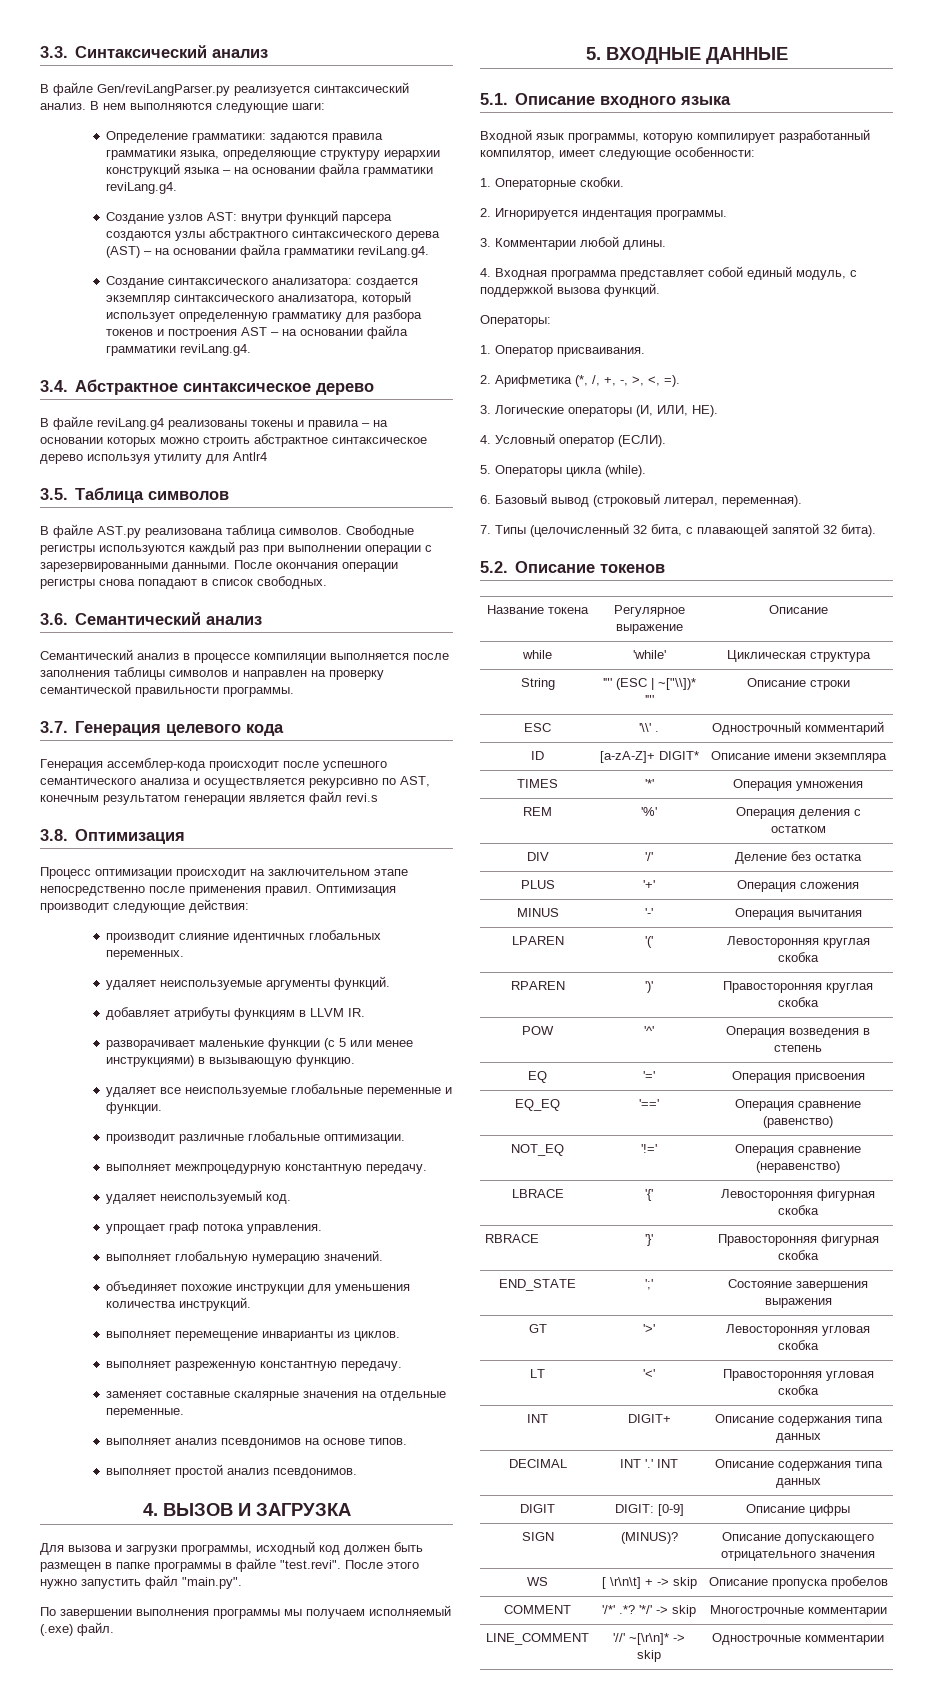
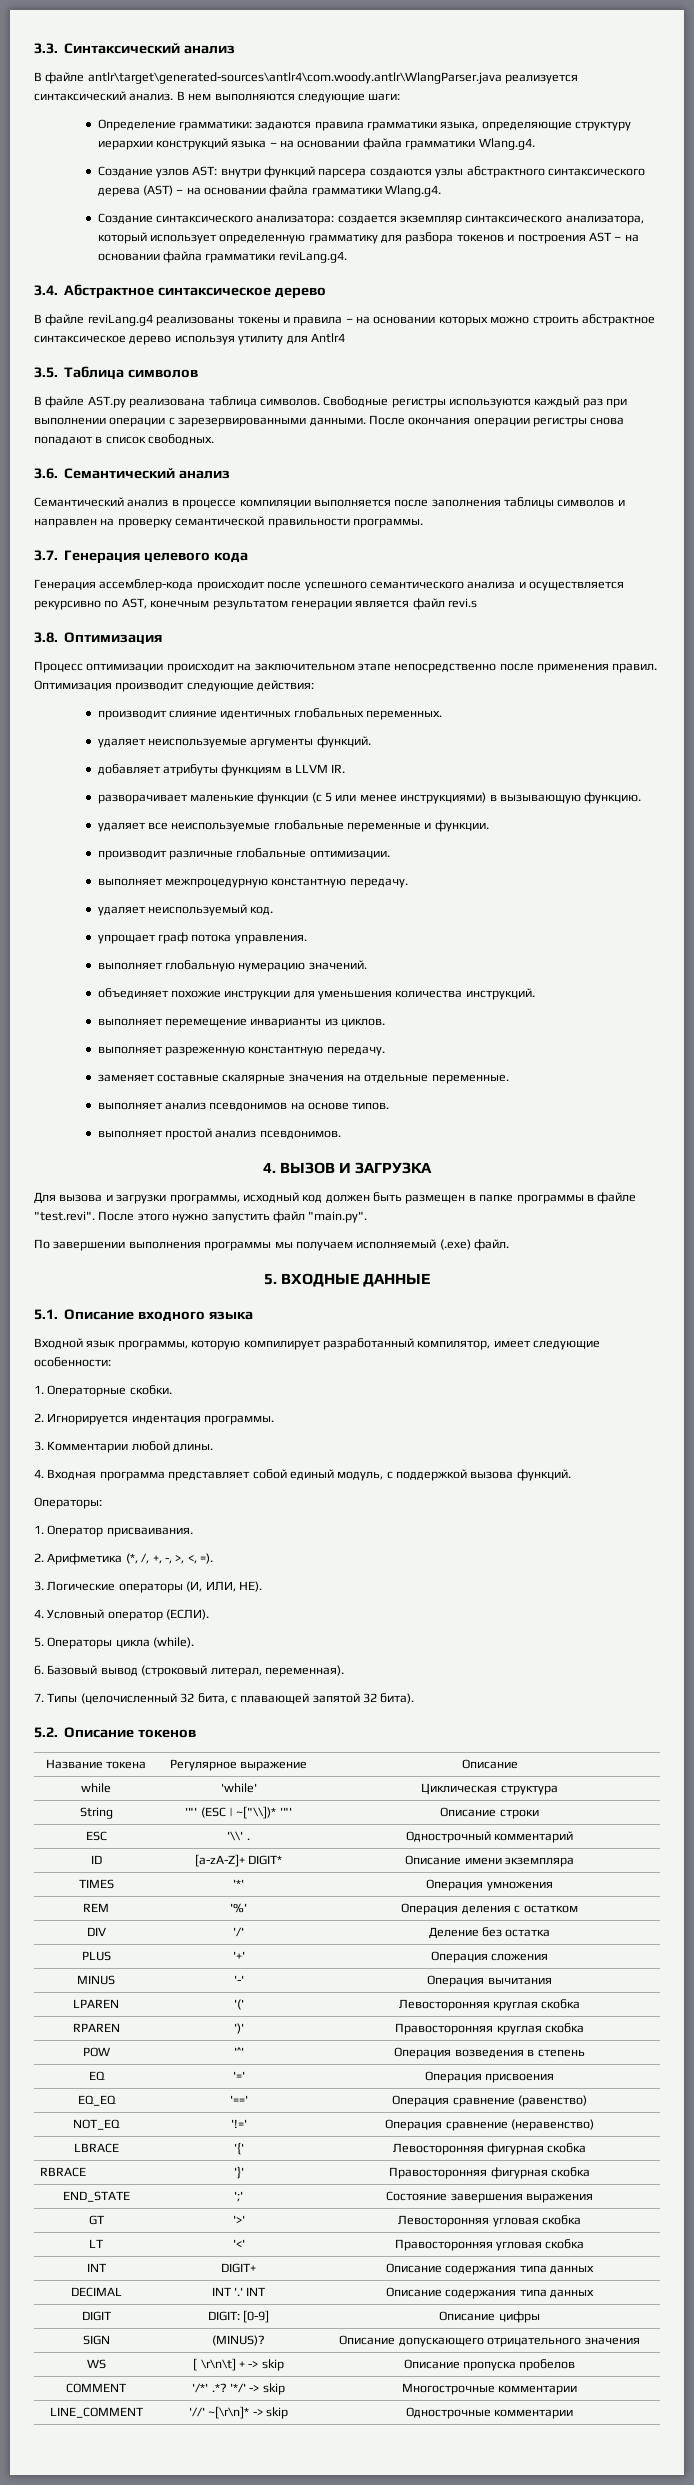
[97,84,230,96] Gen/reviLangParser.py -> [87,72,502,84] antlr\target\generated-sources\antlr4\com.woody.antlr\WlangParser.java
[106,182,178,194] reviLang.g4. -> [478,138,535,150] Wlang.g4.
[358,246,430,258] reviLang.g4. -> [385,185,442,197] Wlang.g4.

